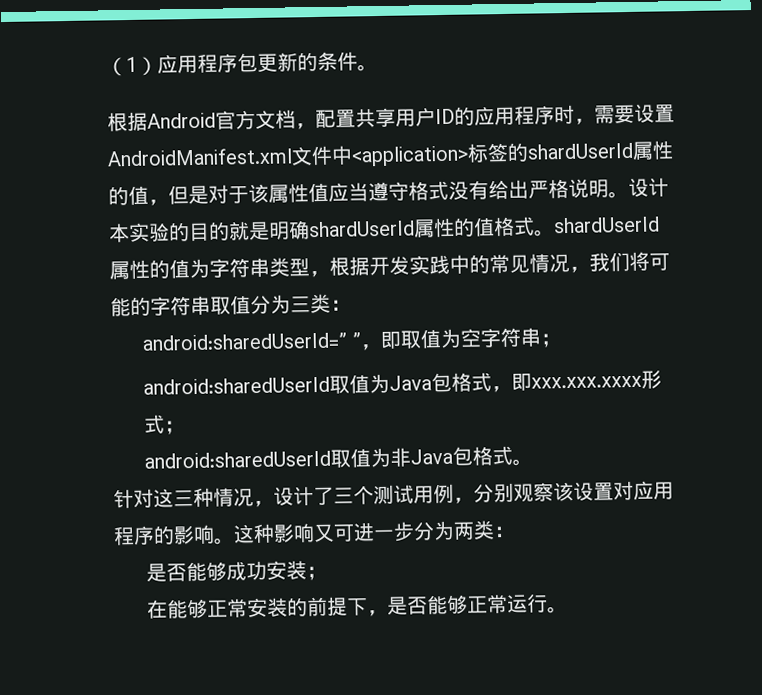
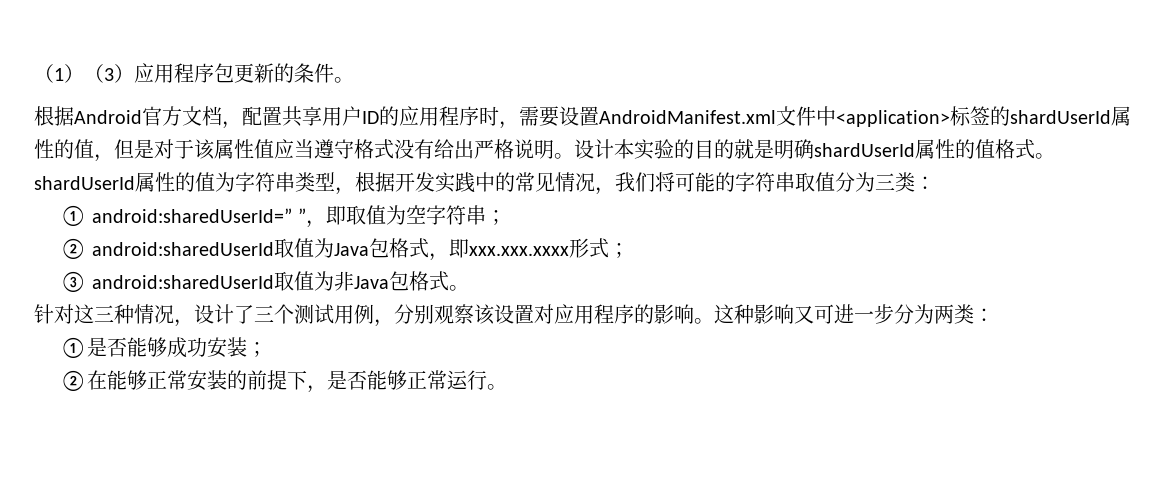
(158, 66) none -> [84,64,134,83] （3）
(351, 305) none -> [59,205,87,226] ①
(562, 340) none -> [59,238,87,259] ②
(186, 427) none -> [59,271,87,292] ③
(515, 531) none -> [59,337,87,358] ①
(328, 573) none -> [59,370,87,391] ②

